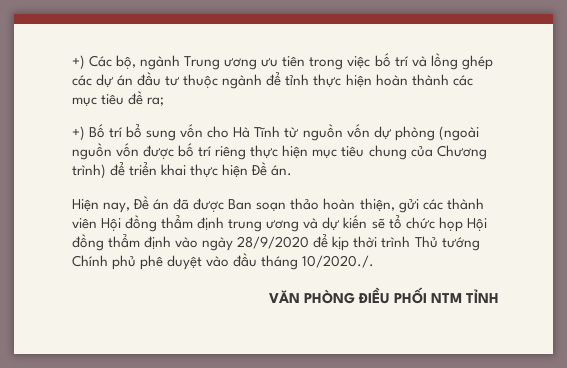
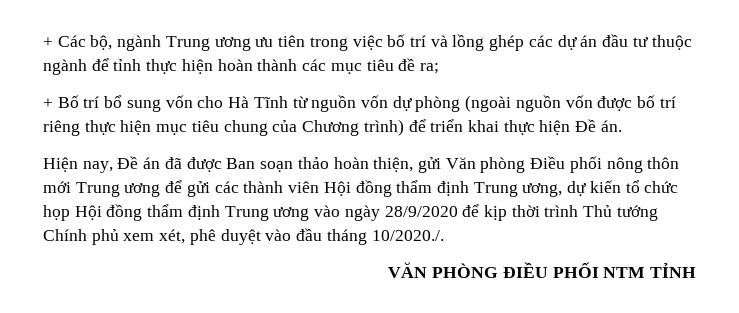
[72,55,85,70] +) -> [43,37,53,47] +
[72,126,85,141] +) -> [43,98,53,108] +
(419, 206) none -> [445,156,680,173] [43,180,210,197] Văn phòng Điều phối nông thôn mới Trung ương để gửi
[228,218,319,232] trung ương và -> [473,182,563,197] Trung ương,
[371,218,385,229] sẽ -> (621, 186) none
(172, 242) none -> [224,206,310,221] Trung ương
(137, 262) none -> [123,229,186,244] xem xét,

